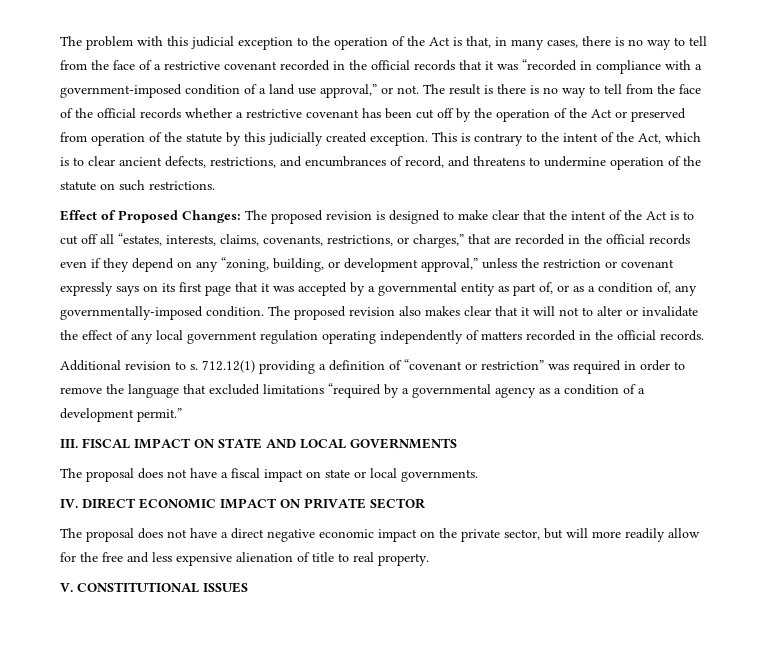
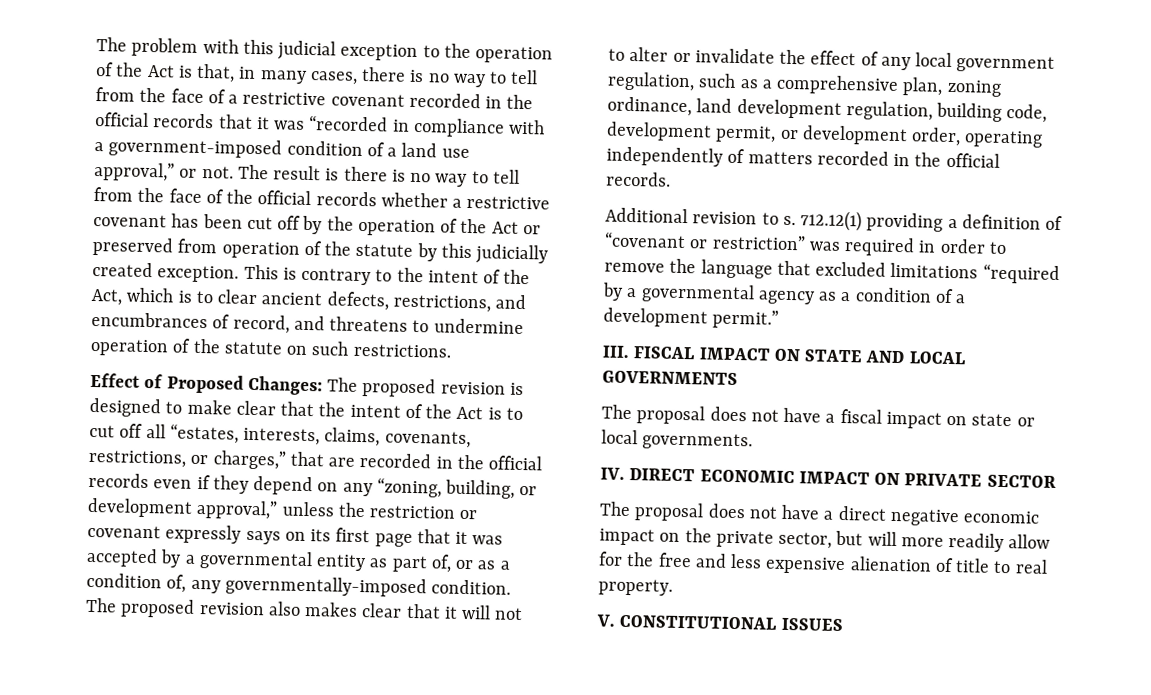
[260,330,318,344] regulation -> [607,71,1002,97] [607,96,1048,123] [606,121,962,147] regulation, such as a comprehensive plan, zoning ordinance, land development regulation, building code, development permit, or development order,

